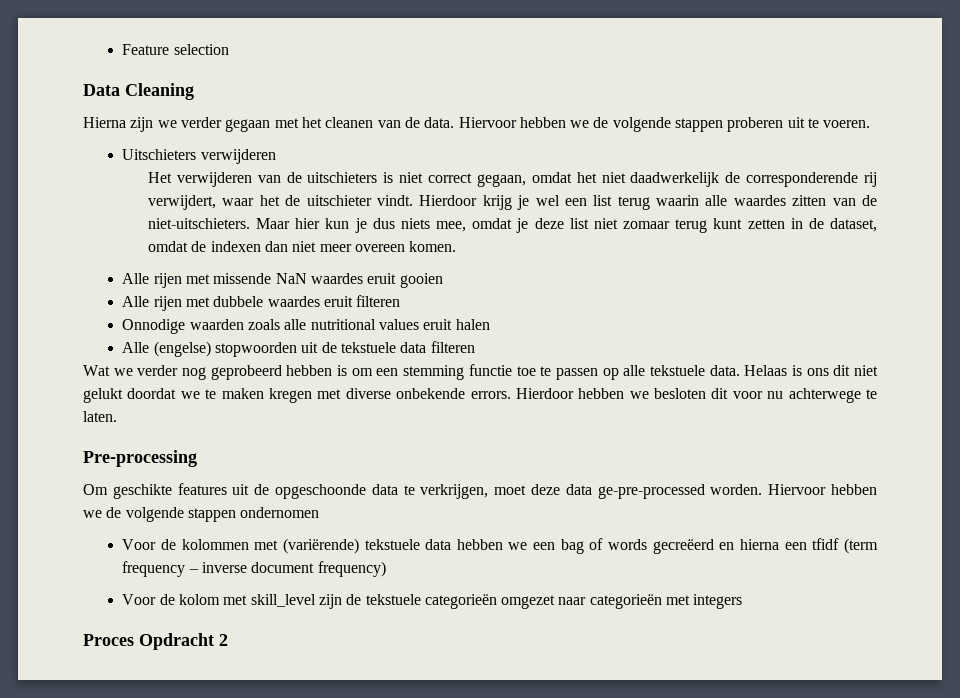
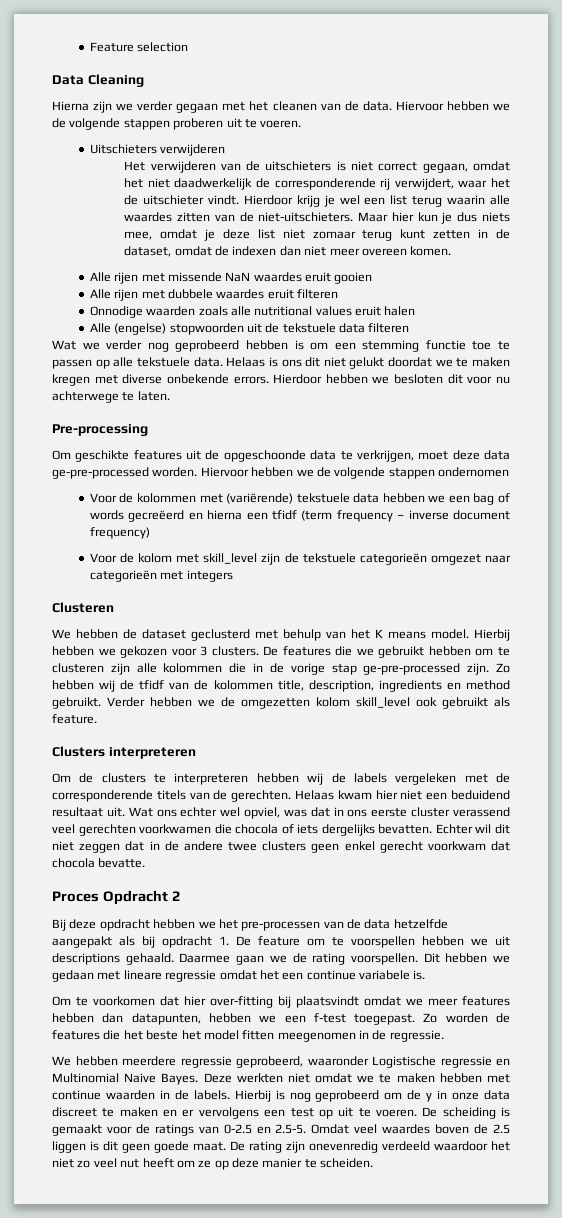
[83,633,228,650] Proces Opdracht 2 -> [52,602,114,613] [52,629,510,641] [52,646,511,658] [52,663,510,675] [52,680,510,692] [52,697,510,709] [52,714,97,724] [52,746,196,759] [52,773,511,785] [52,790,511,802] [52,807,511,819] [52,824,511,836] [52,841,511,853] [52,858,146,868] [52,890,180,905] [52,919,448,931] [52,936,510,948] [52,953,510,965] [52,970,426,982] [52,996,510,1008] [52,1013,511,1025] [52,1030,444,1042] [52,1056,510,1068] [52,1073,511,1085] [52,1090,511,1102] [52,1107,510,1119] [52,1124,510,1136] [52,1141,510,1153] [52,1158,374,1170] Clusteren // We hebben de dataset geclusterd met behulp van het K means model. Hierbij hebben we gekozen voor 3 clusters. De features die we gebruikt hebben om te clusteren zijn alle kolommen die in de vorige stap ge-pre-processed zijn. Zo hebben wij de tfidf van de kolommen title, description, ingredients en method gebruikt. Verder hebben we de omgezetten kolom skill_level ook gebruikt als feature. // Clusters interpreteren // Om de clusters te interpreteren hebben wij de labels vergeleken met de corresponderende titels van de gerechten. Helaas kwam hier niet een beduidend resultaat uit. Wat ons echter wel opviel, was dat in ons eerste cluster verassend veel gerechten voorkwamen die chocola of iets dergelijks bevatten. Echter wil dit niet zeggen dat in de andere twee clusters geen enkel gerecht voorkwam dat chocola bevatte. // Proces Opdracht 2 // Bij deze opdracht hebben we het pre-processen van de data hetzelfde aangepakt als bij opdracht 1. De feature om te voorspellen hebben we uit descriptions gehaald. Daarmee gaan we de rating voorspellen. Dit hebben we gedaan met lineare regressie omdat het een continue variabele is. // Om te voorkomen dat hier over-fitting bij plaatsvindt omdat we meer features hebben dan datapunten, hebben we een f-test toegepast. Zo worden de features die het beste het model fitten meegenomen in de regressie. // We hebben meerdere regressie geprobeerd, waaronder Logistische regressie en Multinomial Naive Bayes. Deze werkten niet omdat we te maken hebben met continue waarden in de labels. Hierbij is nog geprobeerd om de y in onze data discreet te maken en er vervolgens een test op uit te voeren. De scheiding is gemaakt voor de ratings van 0-2.5 en 2.5-5. Omdat veel waardes boven de 2.5 liggen is dit geen goede maat. De rating zijn onevenredig verdeeld waardoor het niet zo veel nut heeft om ze op deze manier te scheiden.

